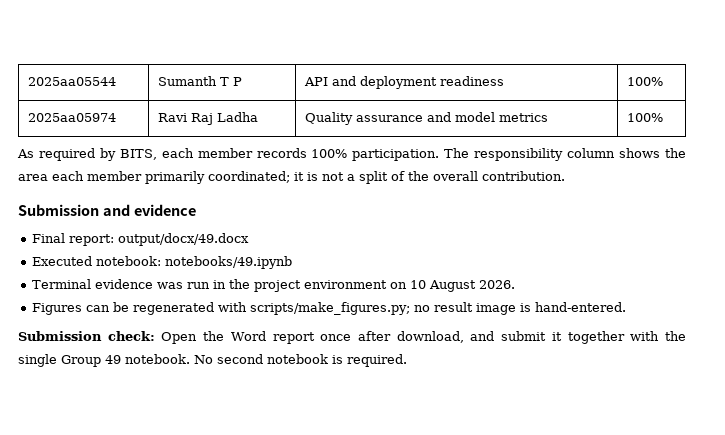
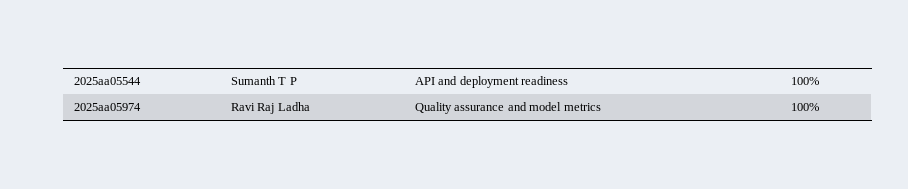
[17,148,686,161] [18,171,565,184] [18,204,196,216] [32,233,250,246] [32,256,293,269] [32,279,516,292] [32,302,627,315] [18,331,686,344] [18,354,407,367] // As required by BITS, each member records 100% participation. The responsibility column shows the area each member primarily coordinated; it is not a split of the overall contribution. // Submission and evidence // Final report: output/docx/49.docx // Executed notebook: notebooks/49.ipynb // Terminal evidence was run in the project environment on 10 August 2026. // Figures can be regenerated with scripts/make_figures.py; no result image is hand-entered. // Submission check: Open the Word report once after download, and submit it together with the single Group 49 notebook. No second notebook is required. -> (820, 107) none

